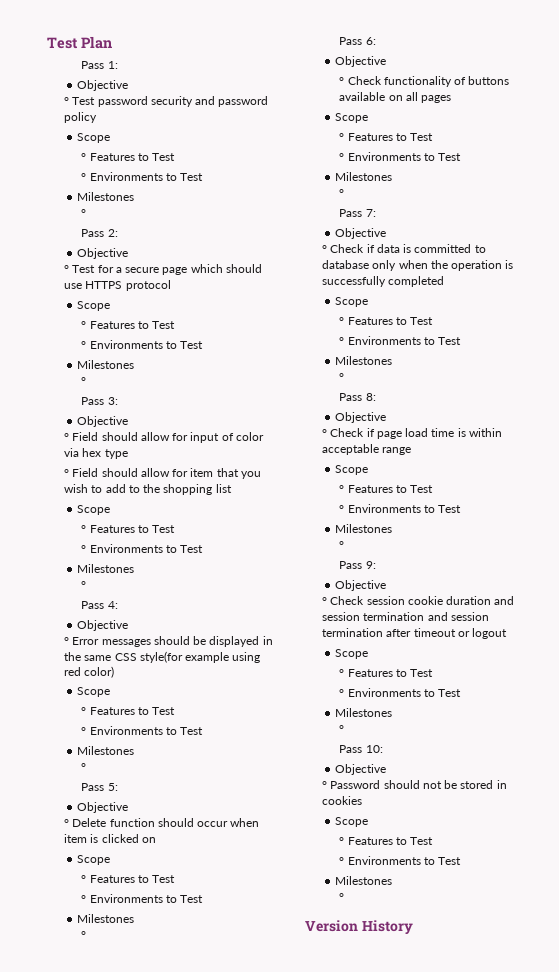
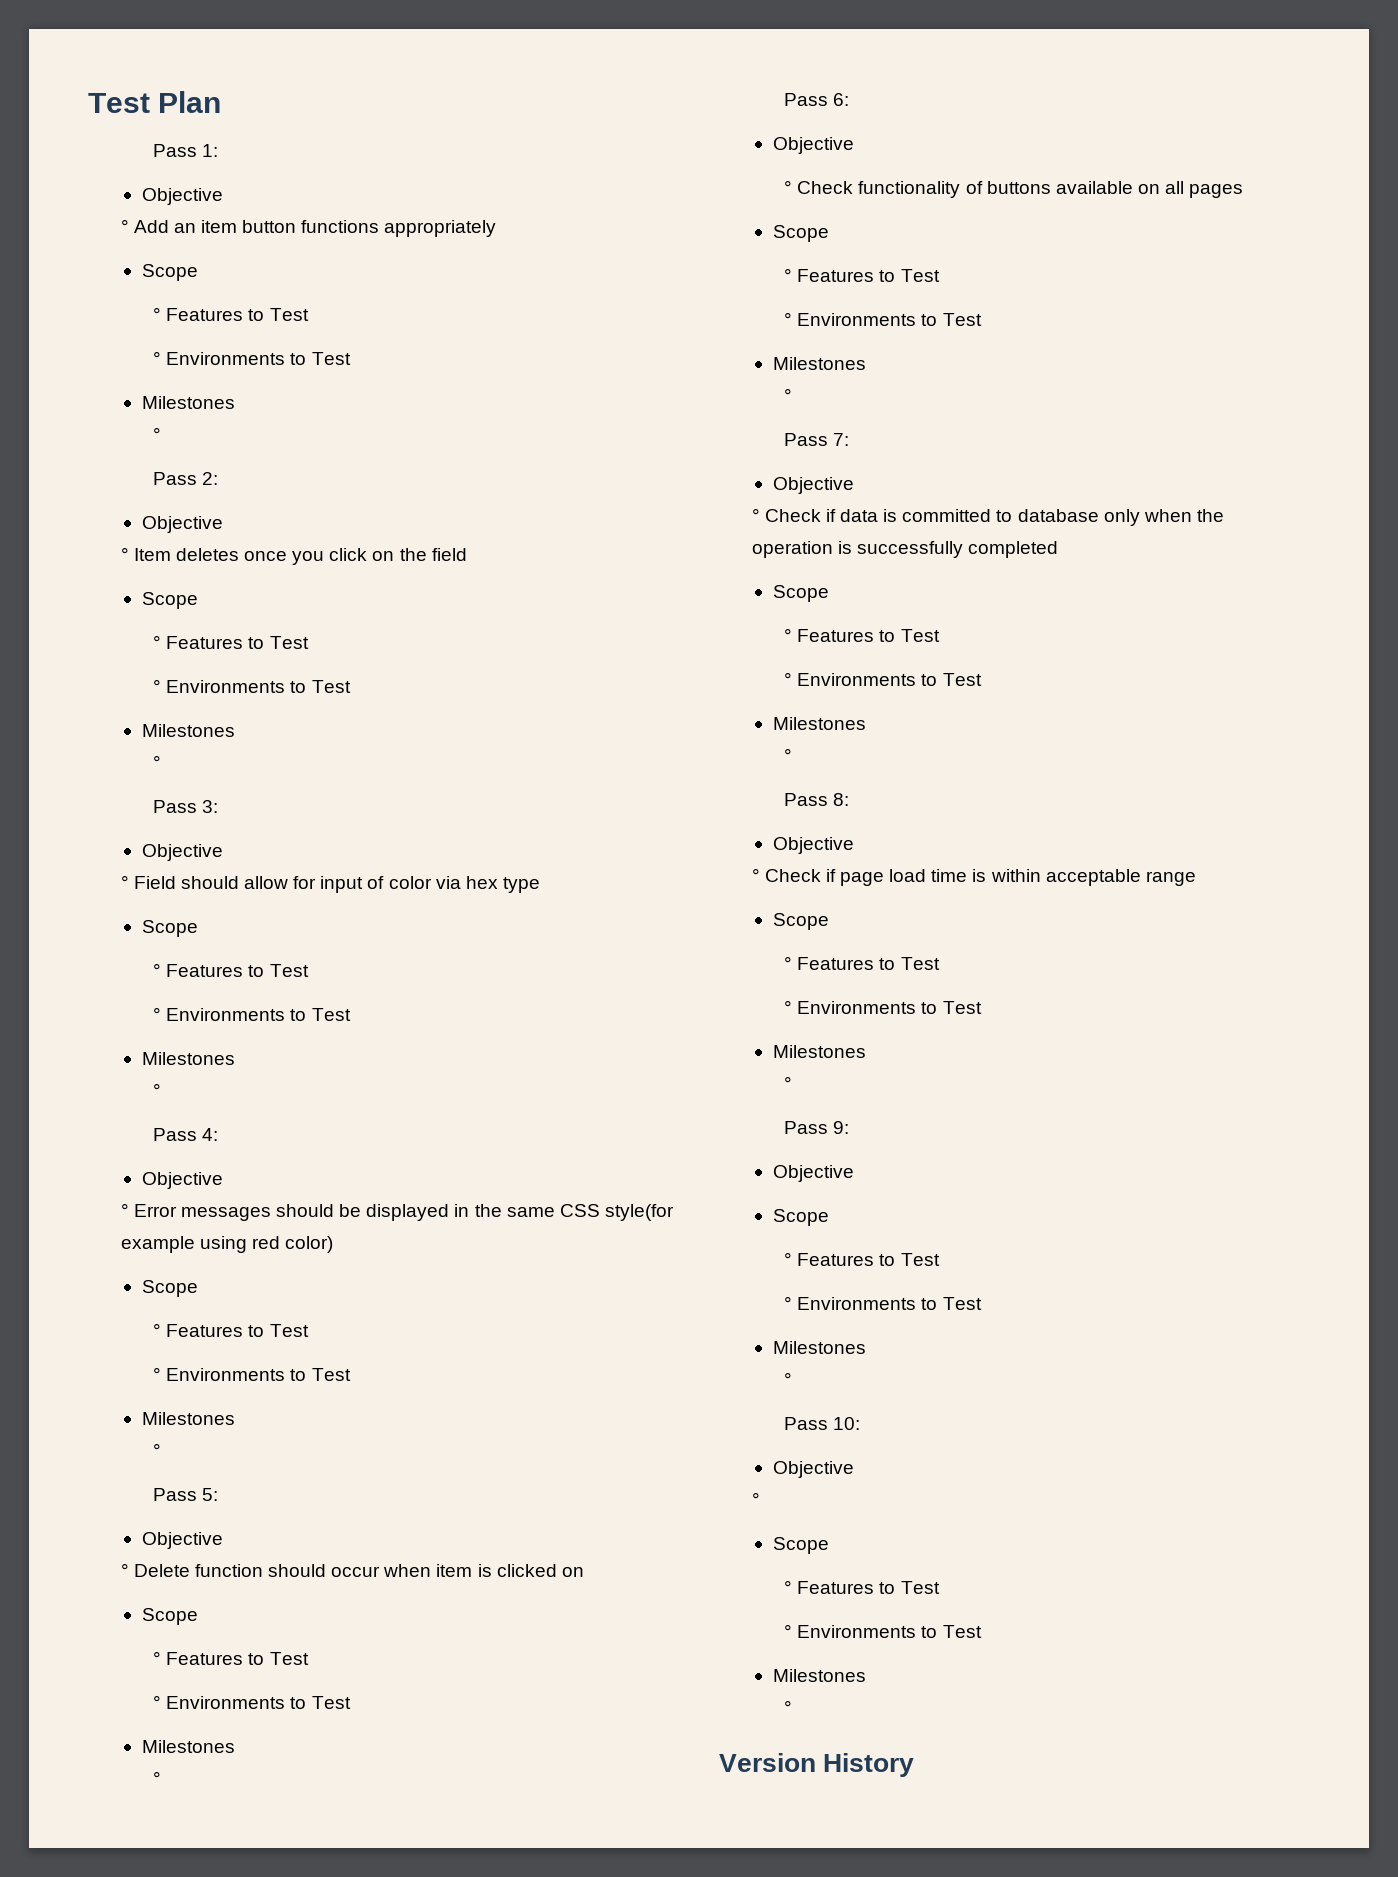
[72,96,269,107] [64,112,98,123] Test password security and password policy -> [133,220,497,237] Add an item button functions appropriately
[72,264,262,275] [64,280,171,291] Test for a secure page which should use HTTPS protocol -> [133,548,467,565] Item deletes once you click on the field
[64,468,261,479] [64,484,232,495] // ° Field should allow for item that you wish to add to the shopping list -> (540, 885) none
[322,596,515,605] [322,612,489,621] [322,628,508,639] // ° Check session cookie duration and session termination and session termination after timeout or logout -> (854, 1173) none
[330,780,507,789] [322,796,363,805] Password should not be stored in cookies -> (760, 1499) none

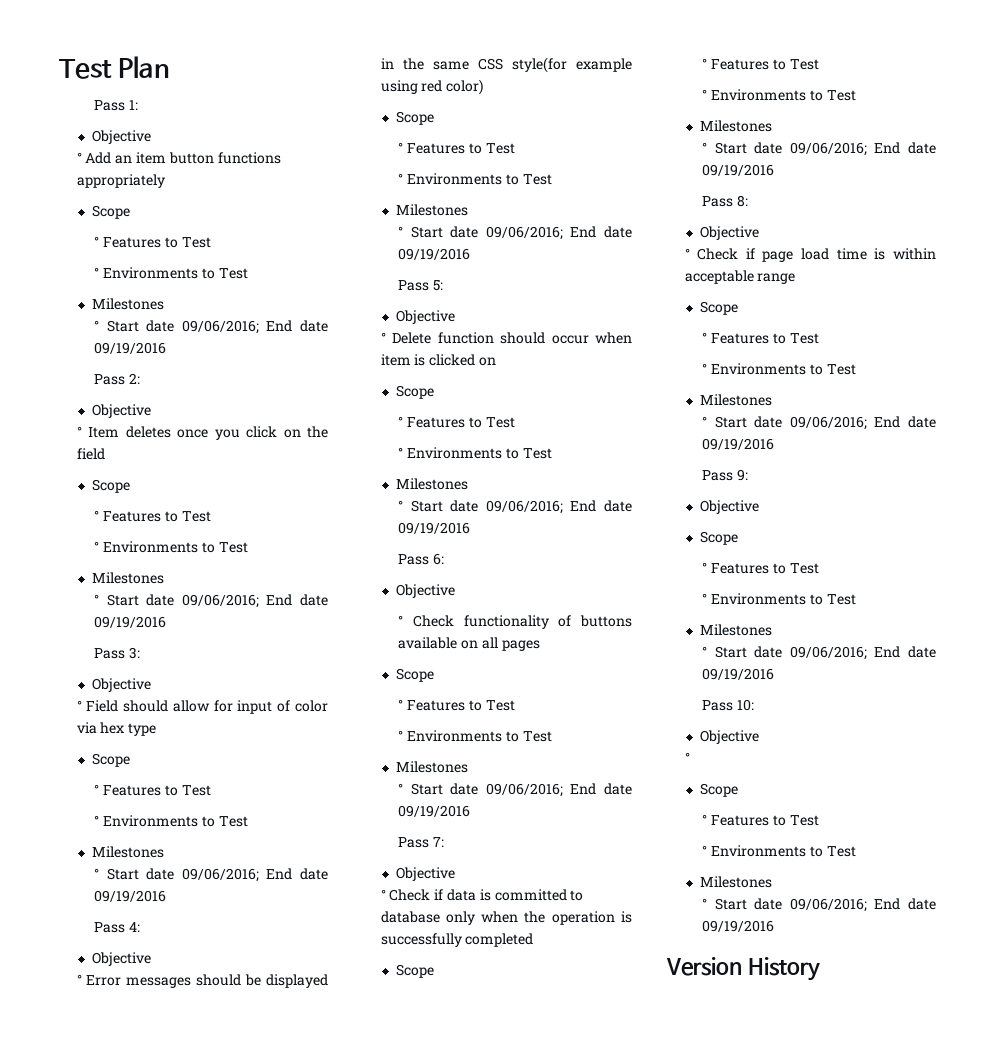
(162, 434) none -> [106,320,328,334] [94,342,167,354] Start date 09/06/2016; End date 09/19/2016
(162, 762) none -> [106,594,328,608] [94,616,167,628] Start date 09/06/2016; End date 09/19/2016
(162, 1090) none -> [106,868,328,882] [94,890,167,902] Start date 09/06/2016; End date 09/19/2016
(162, 1450) none -> [410,226,632,240] [398,248,471,260] Start date 09/06/2016; End date 09/19/2016
(162, 1778) none -> [410,500,632,514] [398,522,471,534] Start date 09/06/2016; End date 09/19/2016
(793, 395) none -> [410,783,632,797] [398,805,471,817] Start date 09/06/2016; End date 09/19/2016
(793, 755) none -> [714,142,936,156] [702,164,775,176] Start date 09/06/2016; End date 09/19/2016
(793, 1083) none -> [714,416,936,430] [702,438,775,450] Start date 09/06/2016; End date 09/19/2016
(793, 1379) none -> [714,646,936,660] [702,668,775,680] Start date 09/06/2016; End date 09/19/2016
(793, 1707) none -> [714,898,936,912] [702,920,775,932] Start date 09/06/2016; End date 09/19/2016

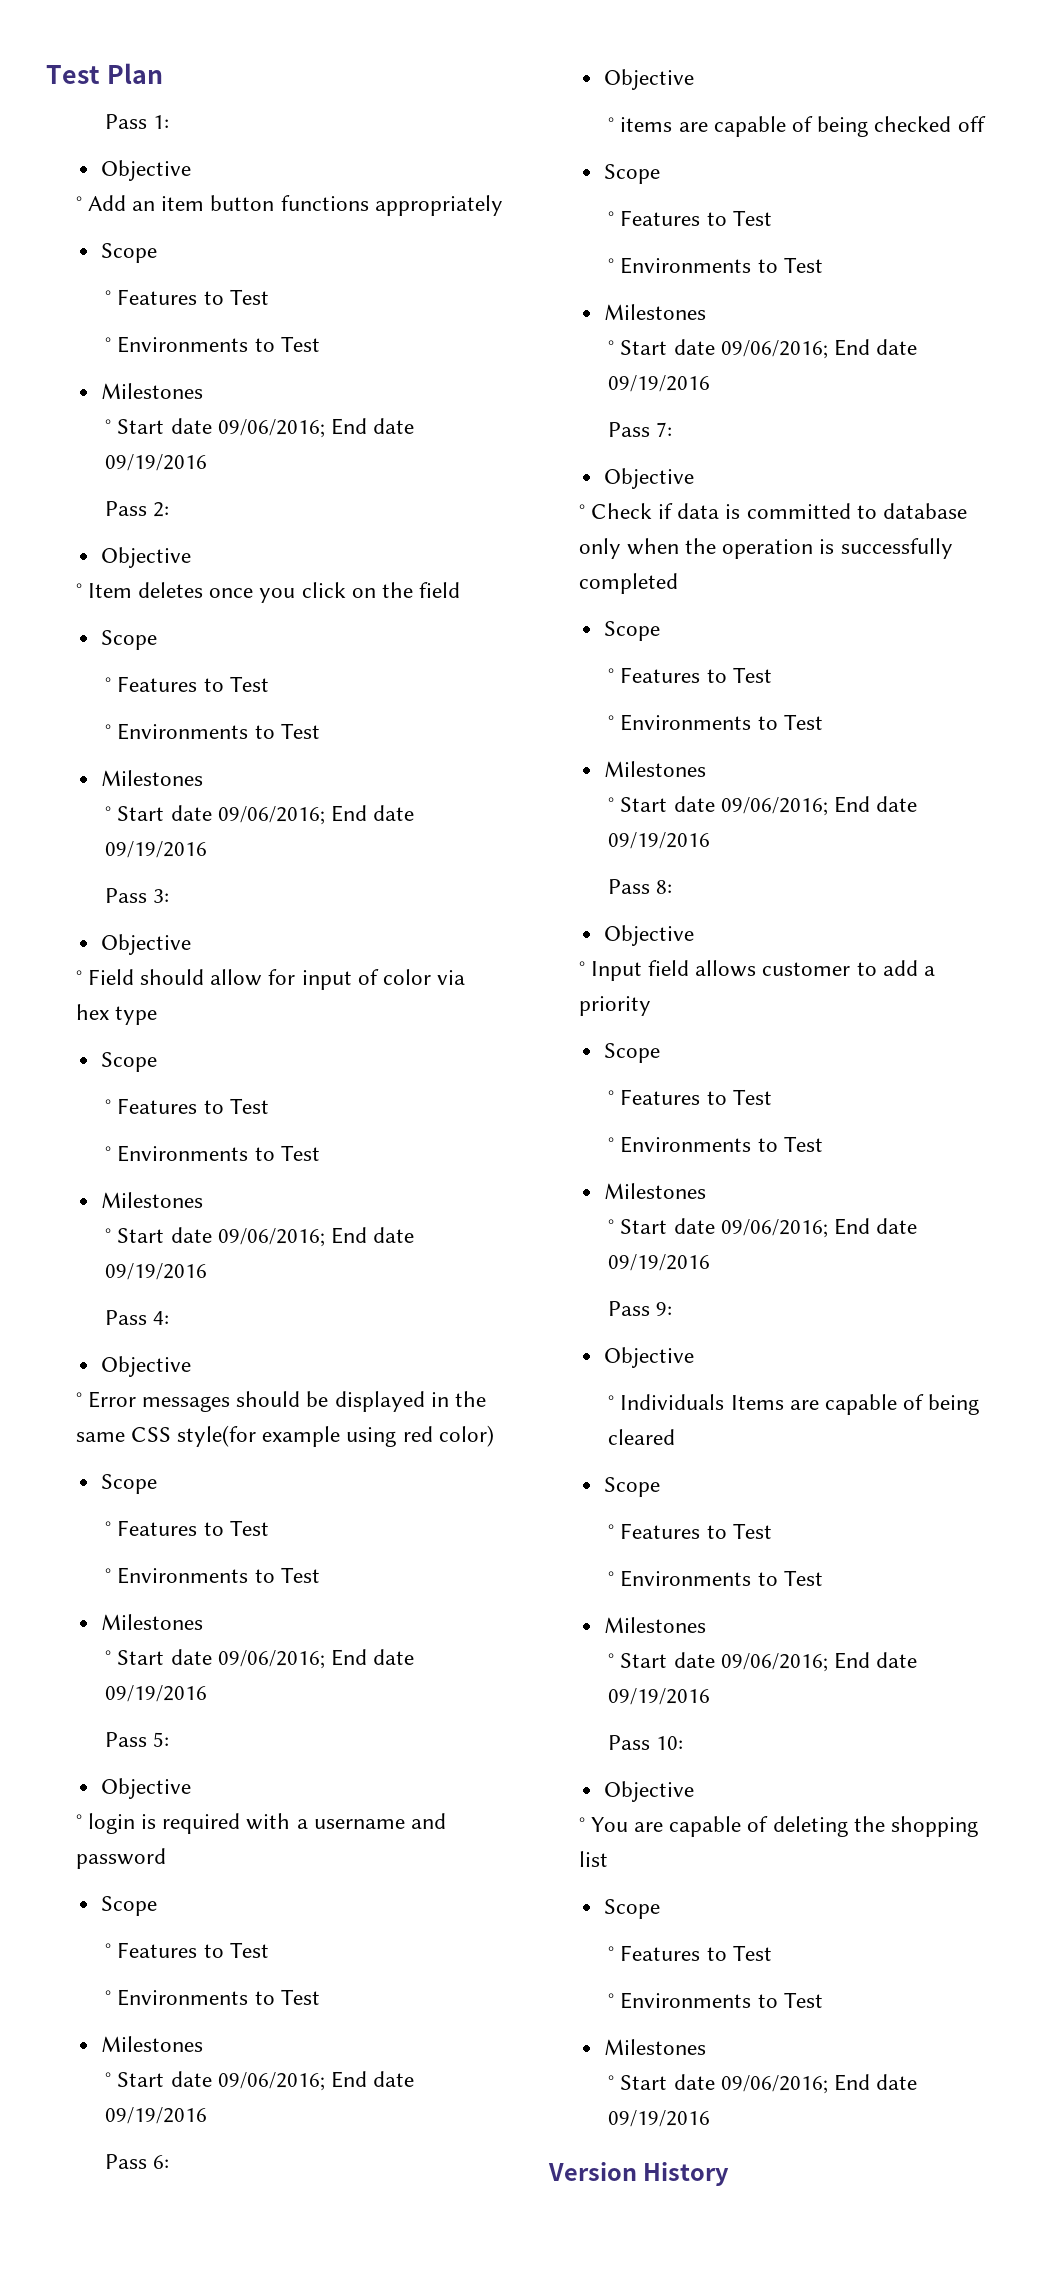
[392,332,632,344] [380,354,496,366] Delete function should occur when item is clicked on -> [87,1813,447,1834] [75,1848,166,1869] login is required with a username and password
[412,615,632,629] [398,637,540,651] Check functionality of buttons available on all pages -> [620,116,986,137] items are capable of being checked off
[697,248,936,262] [684,270,796,284] Check if page load time is within acceptable range -> [590,960,936,981] [578,996,651,1016] Input field allows customer to add a priority
(760, 507) none -> [608,1394,980,1415] [608,1429,676,1445] // ° Individuals Items are capable of being cleared
(690, 757) none -> [590,1816,979,1837] [578,1851,608,1867] You are capable of deleting the shopping list

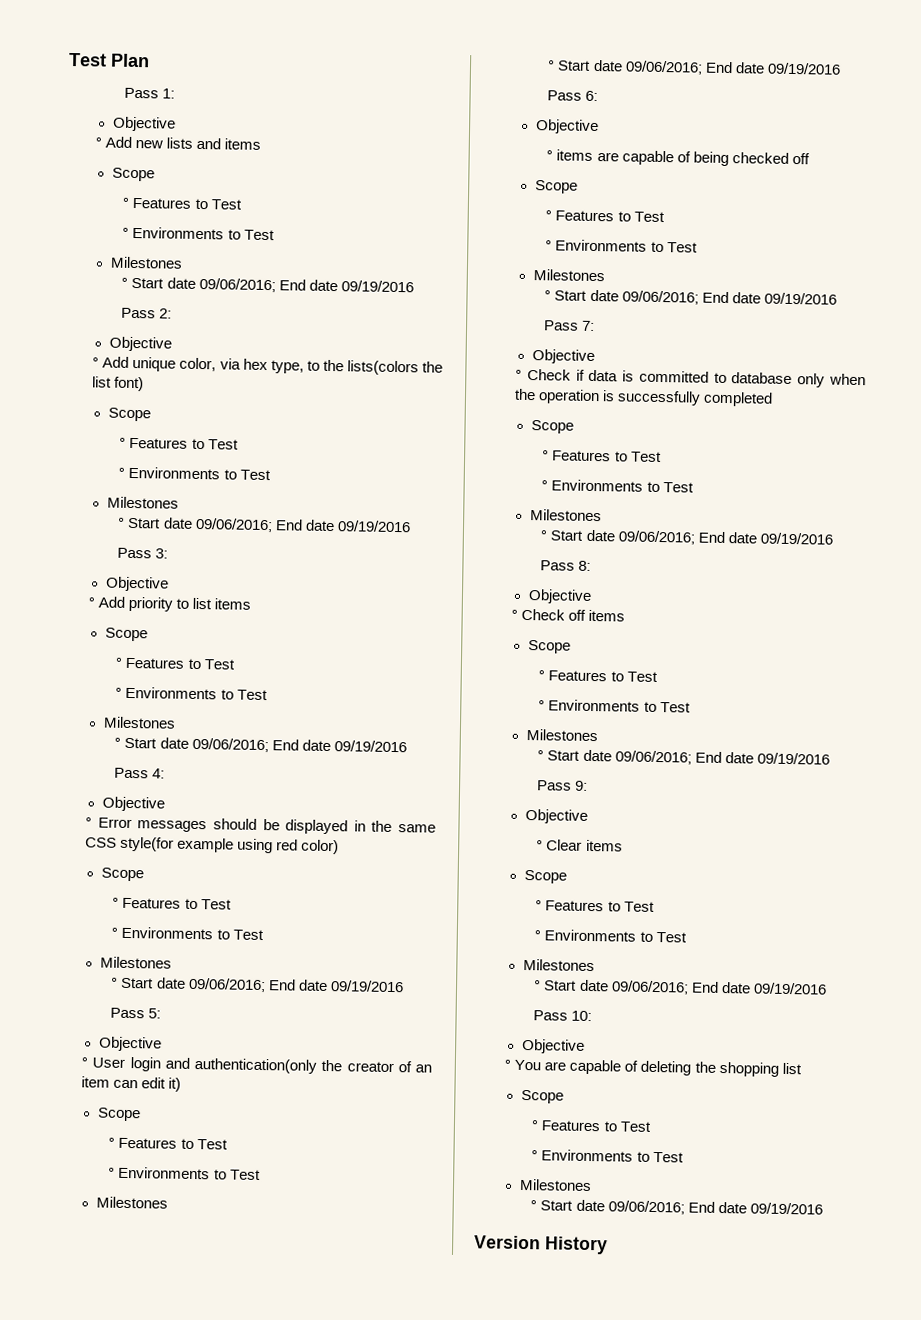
[132,195,503,216] an item button functions appropriately -> [135,137,262,150] new lists and items
[87,582,461,603] Item deletes once you click on the field -> [102,356,443,376] [92,376,145,392] Add unique color, via hex type, to the lists(colors the list font)
[87,969,466,990] [75,1004,157,1025] Field should allow for input of color via hex type -> [98,596,252,612] Add priority to list items
[87,1813,447,1834] [75,1848,166,1869] login is required with a username and password -> [92,1057,433,1074] [81,1076,182,1092] User login and authentication(only the creator of an item can edit it)
[590,960,936,981] [578,996,651,1016] Input field allows customer to add a priority -> [521,608,626,622] Check off items
[620,1394,980,1415] [608,1429,676,1445] Individuals Items are capable of being cleared -> [546,839,623,852] Clear items

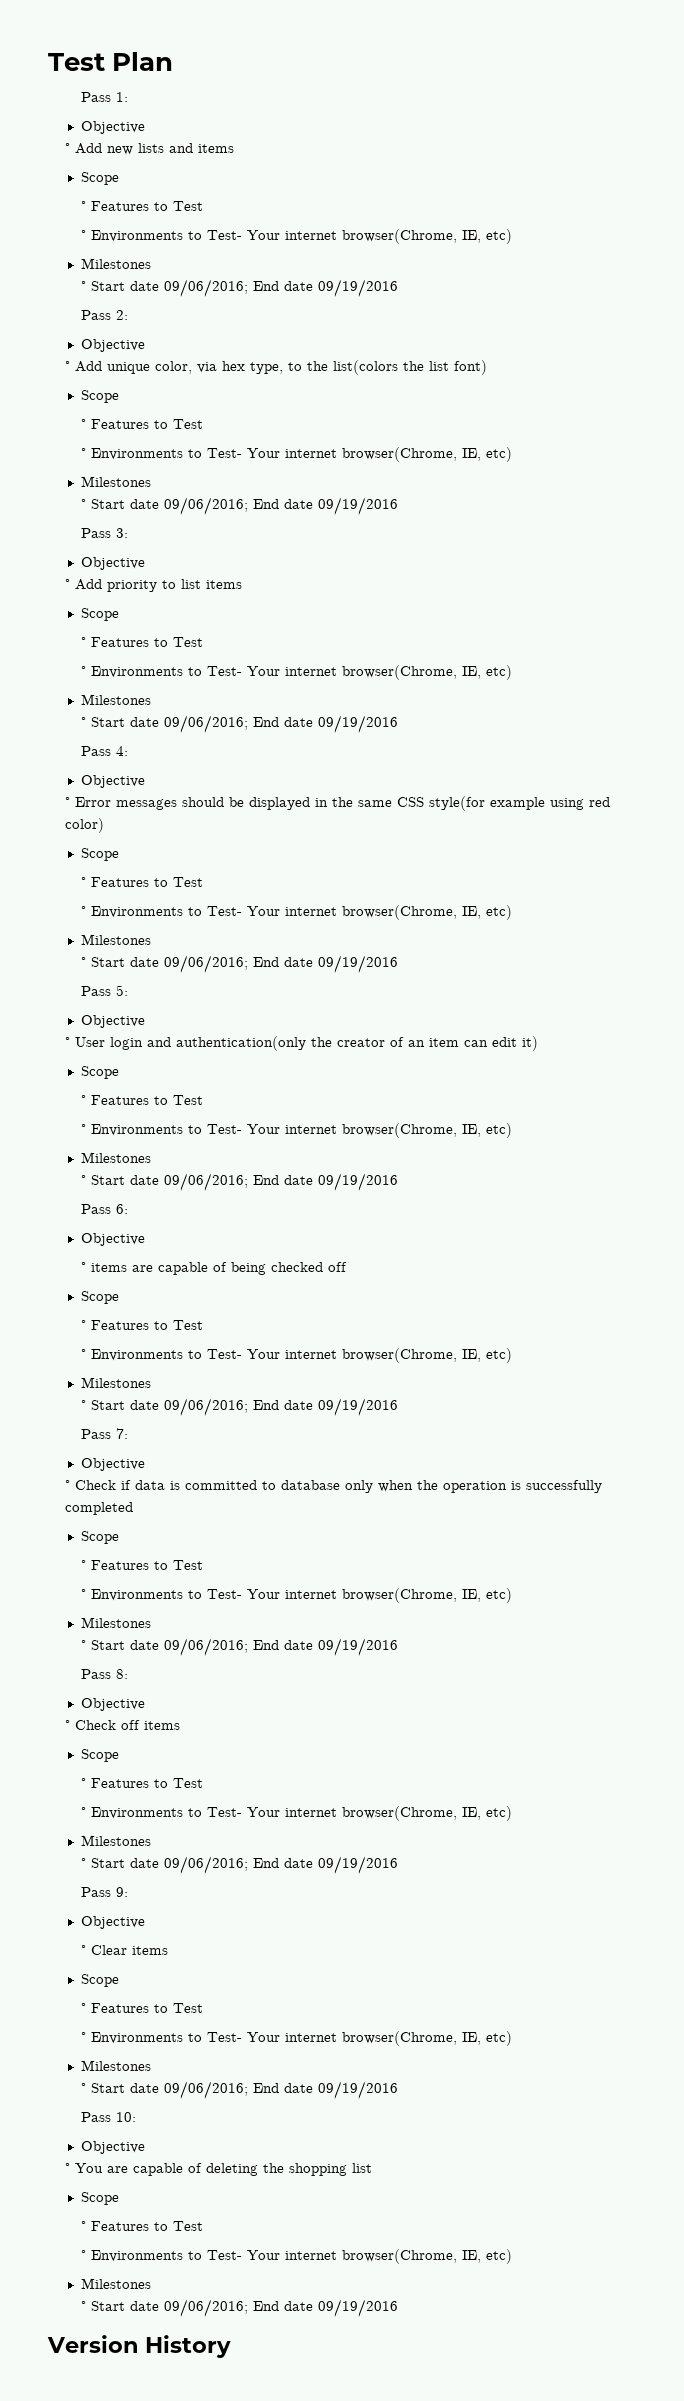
[243,229,275,241] Test -> [207,229,513,244] Test- Your internet browser(Chrome, IE, etc)
[346,360,419,376] lists(colors -> [332,360,398,375] list(colors
[239,469,271,481] Test -> [207,447,513,462] Test- Your internet browser(Chrome, IE, etc)
[236,689,268,701] Test -> [207,665,513,680] Test- Your internet browser(Chrome, IE, etc)
[232,929,264,941] Test -> [207,905,513,920] Test- Your internet browser(Chrome, IE, etc)
[229,1169,261,1181] Test -> [207,1123,513,1138] Test- Your internet browser(Chrome, IE, etc)
[666,242,698,253] Test -> [207,1348,513,1363] Test- Your internet browser(Chrome, IE, etc)
[662,482,694,493] Test -> [207,1588,513,1603] Test- Your internet browser(Chrome, IE, etc)
[659,702,691,713] Test -> [207,1806,513,1821] Test- Your internet browser(Chrome, IE, etc)
[655,931,687,943] Test -> [207,2031,513,2046] Test- Your internet browser(Chrome, IE, etc)
[652,1151,684,1163] Test -> [207,2249,513,2264] Test- Your internet browser(Chrome, IE, etc)

